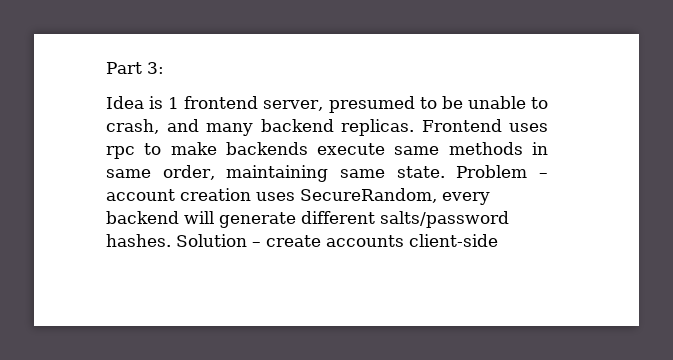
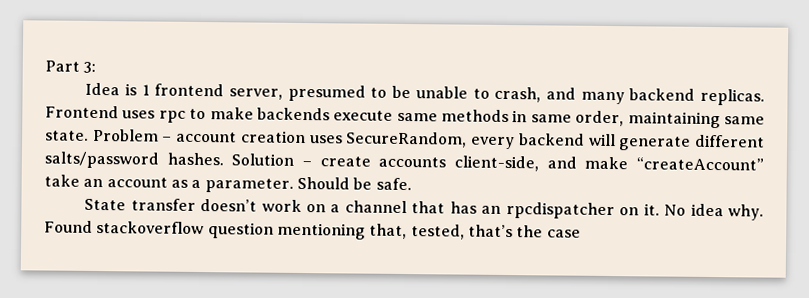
[409,234,498,247] client-side -> [454,155,764,172] [44,174,412,193] [84,198,764,221] [44,220,581,240] client-side, and make “createAccount” take an account as a parameter. Should be safe. // State transfer doesn’t work on a channel that has an rpcdispatcher on it. No idea why. Found stackoverflow question mentioning that, tested, that’s the case

